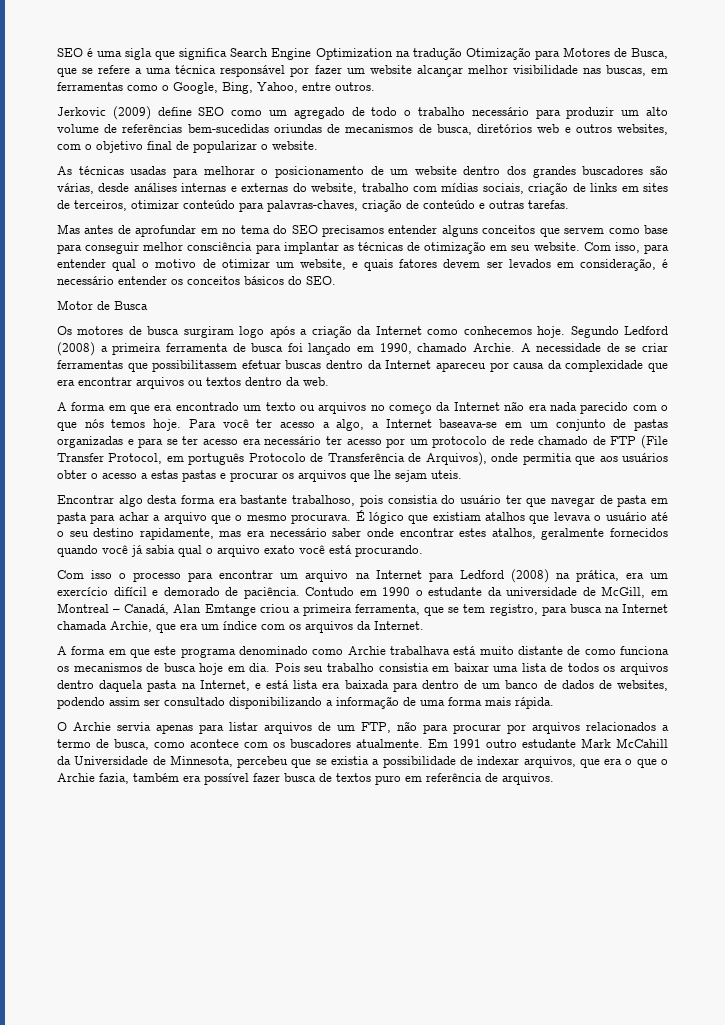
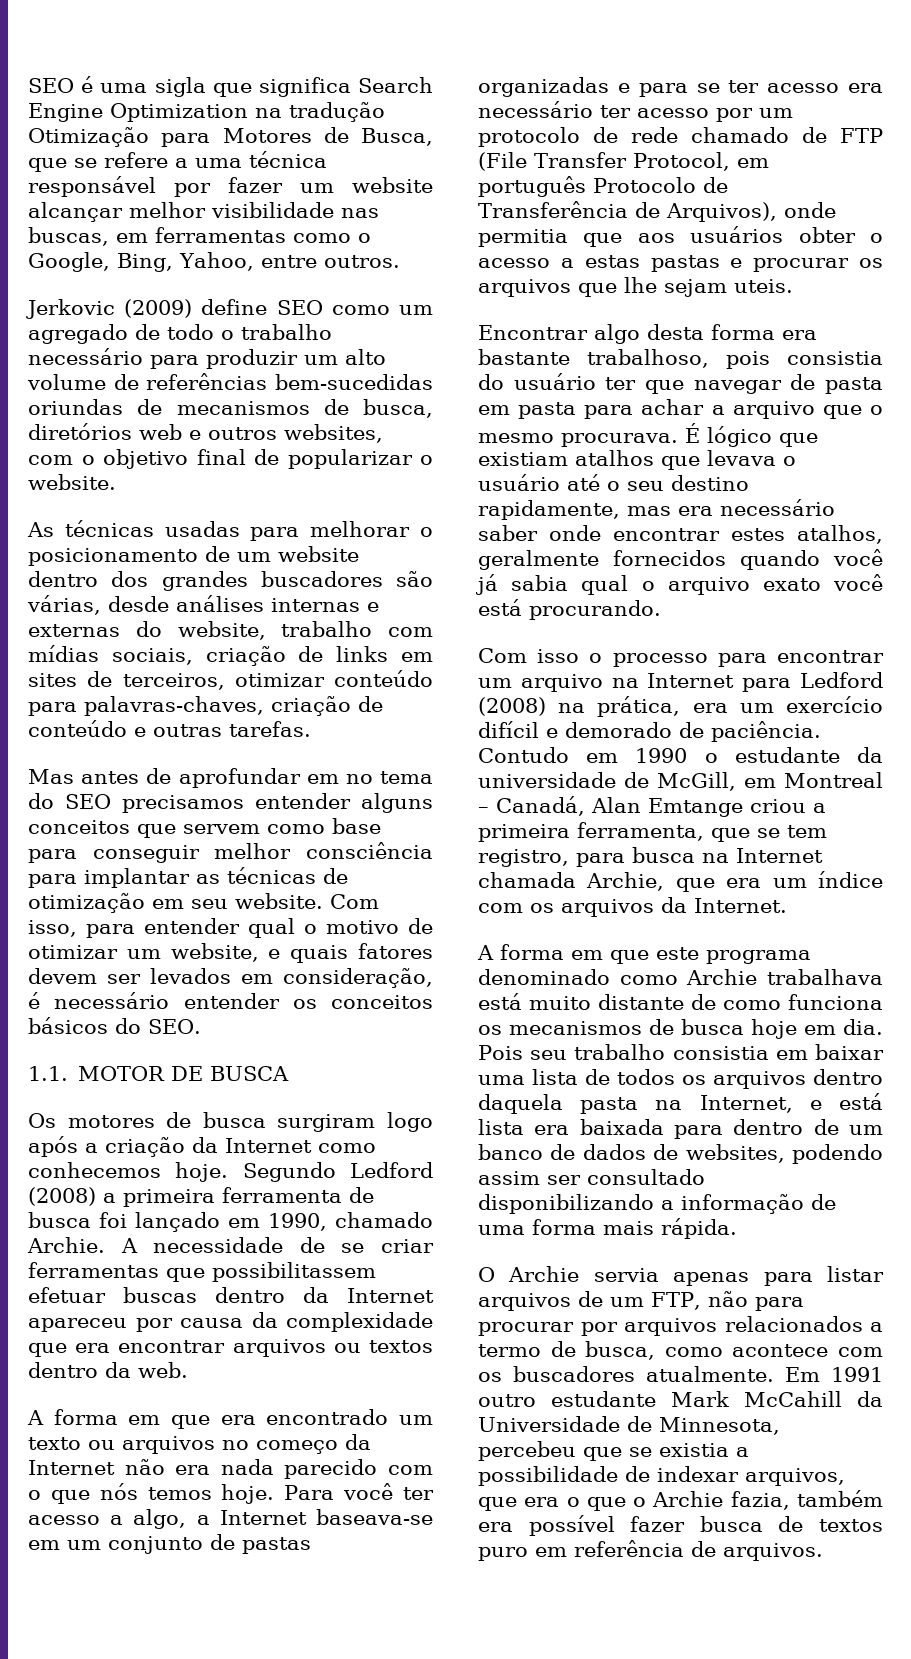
[57,300,148,310] Motor de Busca -> [28,1066,290,1081] 1.1. MOTOR DE BUSCA

